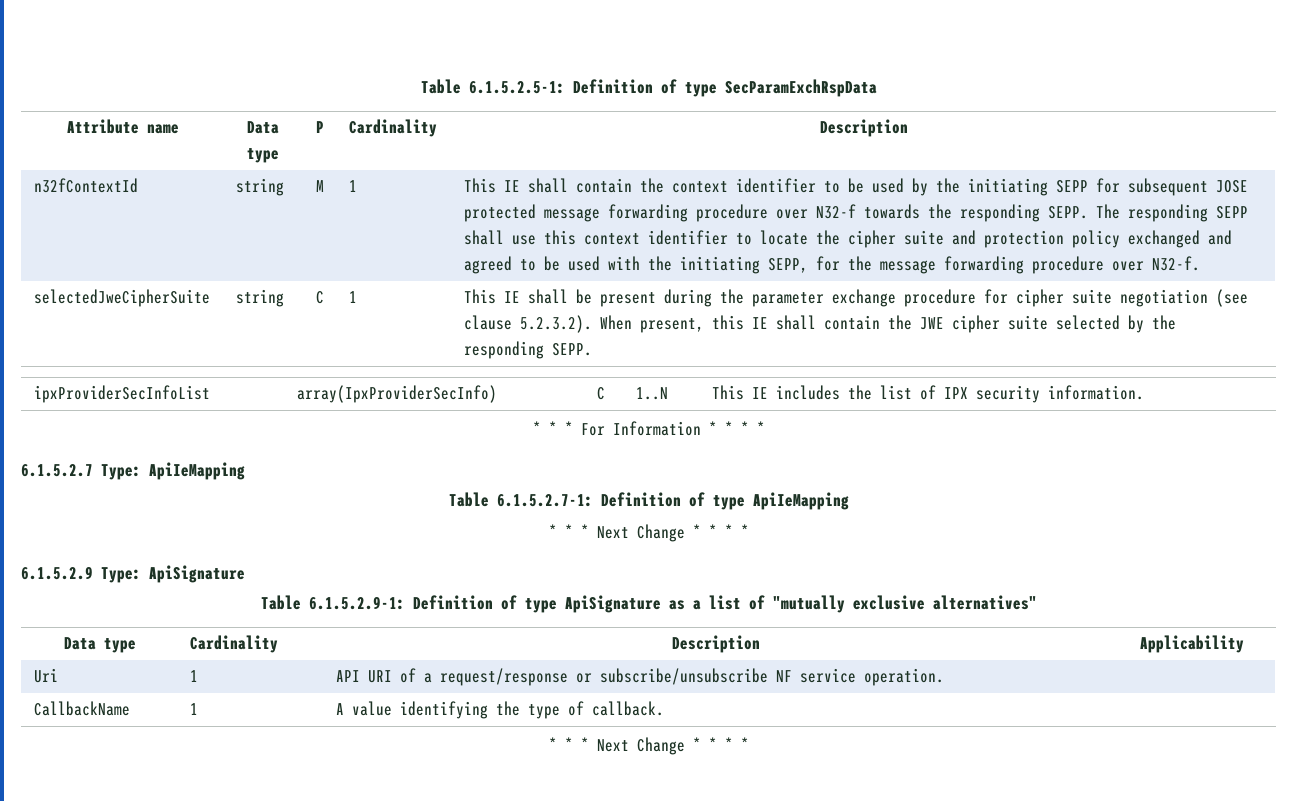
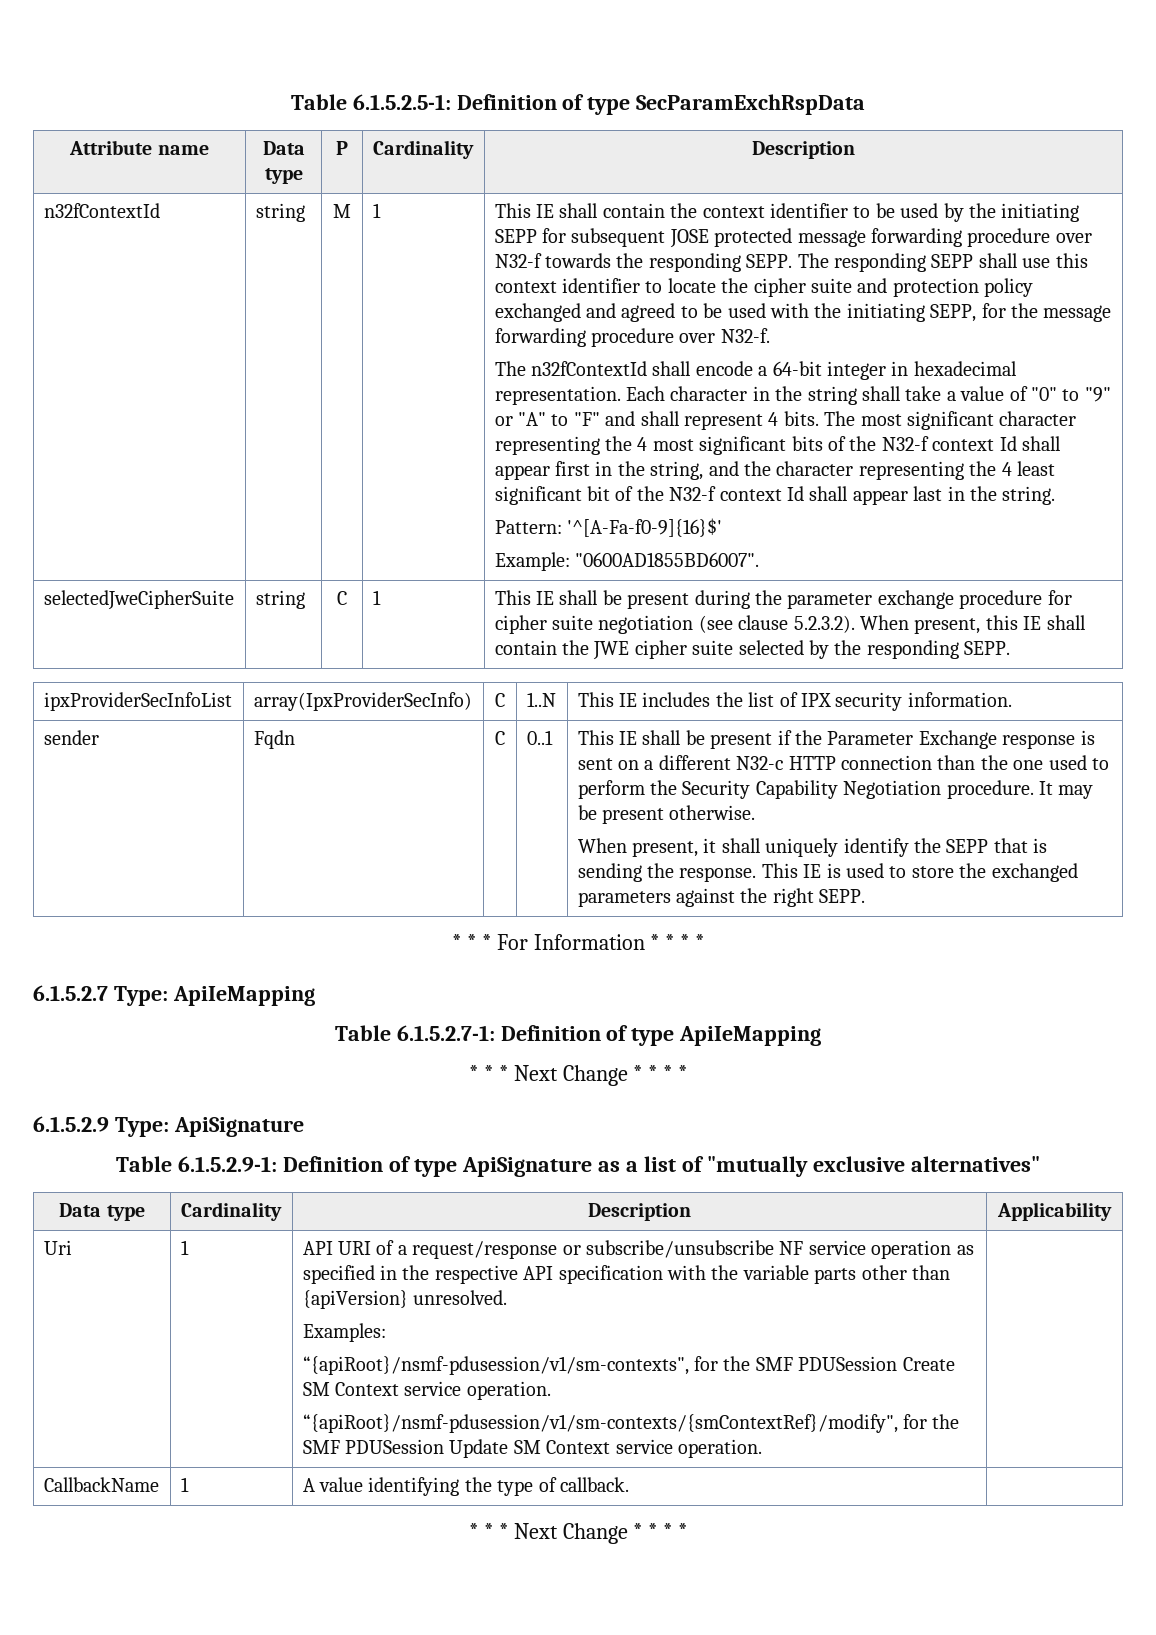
(1200, 263) none -> [494,361,1017,380] [494,386,1111,405] [494,411,1077,430] [494,436,1062,455] [494,461,1056,480] [494,486,1056,505] [494,518,723,537] [494,552,760,571] // The n32fContextId shall encode a 64-bit integer in hexadecimal representation. Each character in the string shall take a value of "0" to "9" or "A" to "F" and shall represent 4 bits. The most significant character representing the 4 most significant bits of the N32-f context Id shall appear first in the string, and the character representing the 4 least significant bit of the N32-f context Id shall appear last in the string. // Pattern: '^[A-Fa-f0-9]{16}$' // Example: "0600AD1855BD6007".
(1144, 392) none -> [43,730,99,745] [253,730,295,749] [495,731,505,745] [526,730,553,745] [577,730,1095,749] [577,755,1110,770] [577,780,1094,799] [577,805,756,824] [577,838,1048,857] [577,863,1078,882] [577,888,866,907] // sender | Fqdn | C | 0..1 | This IE shall be present if the Parameter Exchange response is sent on a different N32-c HTTP connection than the one used to perform the Security Capability Negotiation procedure. It may be present otherwise. // When present, it shall uniquely identify the SEPP that is sending the response. This IE is used to store the exchanged parameters against the right SEPP.
(856, 675) none -> [871,1240,974,1259] [302,1265,951,1284] [302,1290,508,1309] [302,1323,386,1342] [302,1356,955,1375] [302,1381,551,1400] [302,1414,960,1433] [302,1439,673,1458] operation as specified in the respective API specification with the variable parts other than {apiVersion} unresolved. // Examples: // “{apiRoot}/nsmf-pdusession/v1/sm-contexts", for the SMF PDUSession Create SM Context service operation. // “{apiRoot}/nsmf-pdusession/v1/sm-contexts/{smContextRef}/modify", for the SMF PDUSession Update SM Context service

